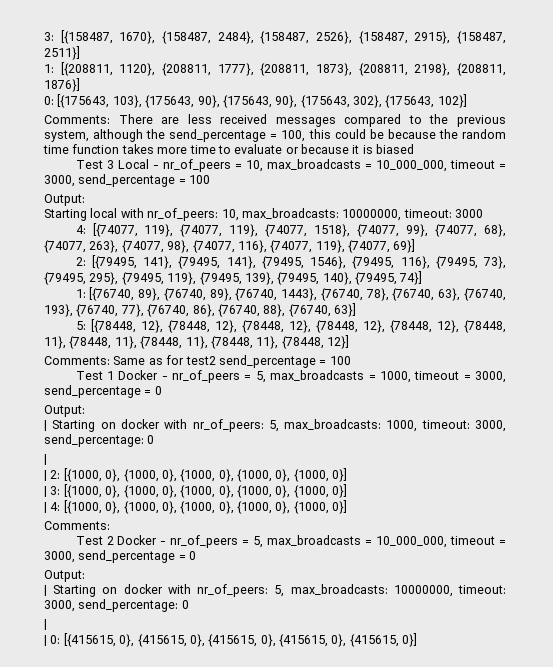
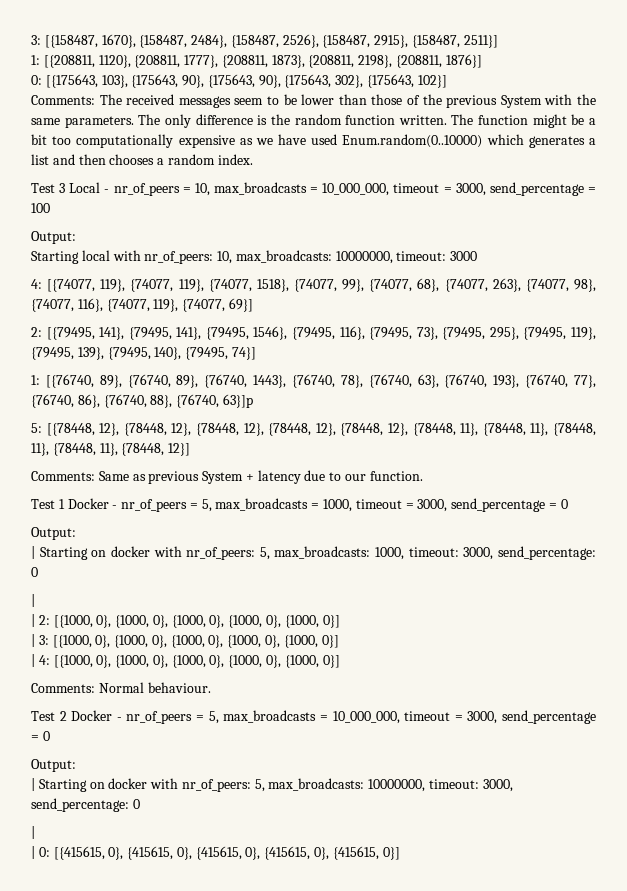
[118,114,506,127] [44,129,506,142] [43,144,415,154] There are less received messages compared to the previous system, although the send_percentage = 100, this could be because the random time function takes more time to evaluate or because it is biased -> [99,94,597,108] [31,114,596,128] [31,134,596,148] [31,154,253,165] The received messages seem to be lower than those of the previous System with the same parameters. The only difference is the random function written. The function might be a bit too computationally expensive as we have used Enum.random(0..10000) which generates a list and then chooses a random index.
[334,303,356,317] 63}] -> [222,394,253,408] 63}]p
[166,355,351,368] for test2 send_percentage = 100 -> [148,470,423,484] previous System + latency due to our function.
(110, 525) none -> [98,682,211,693] Normal behaviour.

